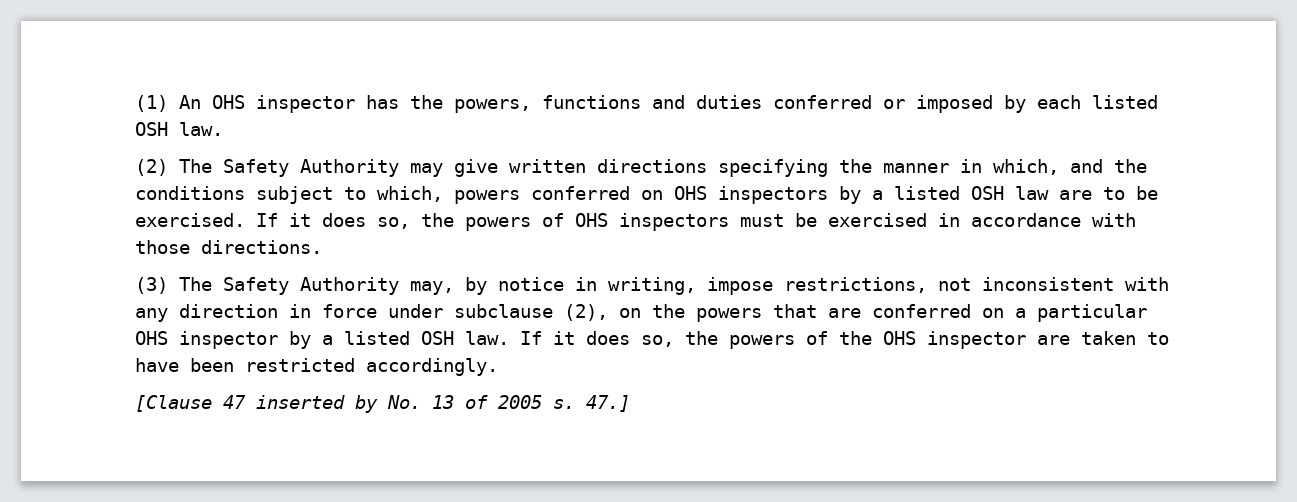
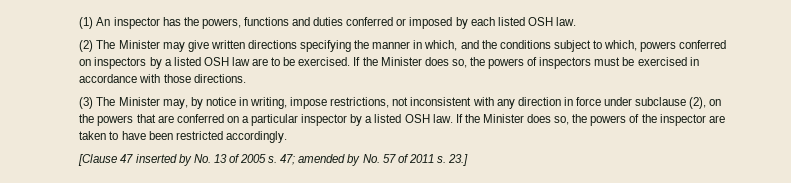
[212,95,246,109] OHS -> (111, 21) none
[223,159,400,177] Safety Authority -> [118,40,160,49] Minister
[674,186,708,200] OHS -> (92, 62) none
[289,213,609,231] it does so, the powers of OHS -> [362,57,538,69] the Minister does so, the powers of
[223,277,400,295] Safety Authority -> [118,97,160,106] Minister
[135,331,169,345] OHS -> (299, 120) none
[553,331,576,345] it -> [464,114,524,123] the Minister
[883,331,917,345] OHS -> (657, 118) none
[586,395,631,412] 47.] -> [280,154,469,166] 47; amended by No. 57 of 2011 s. 23.]

